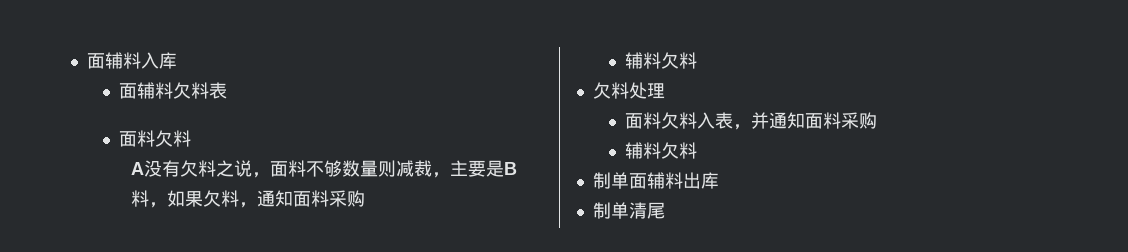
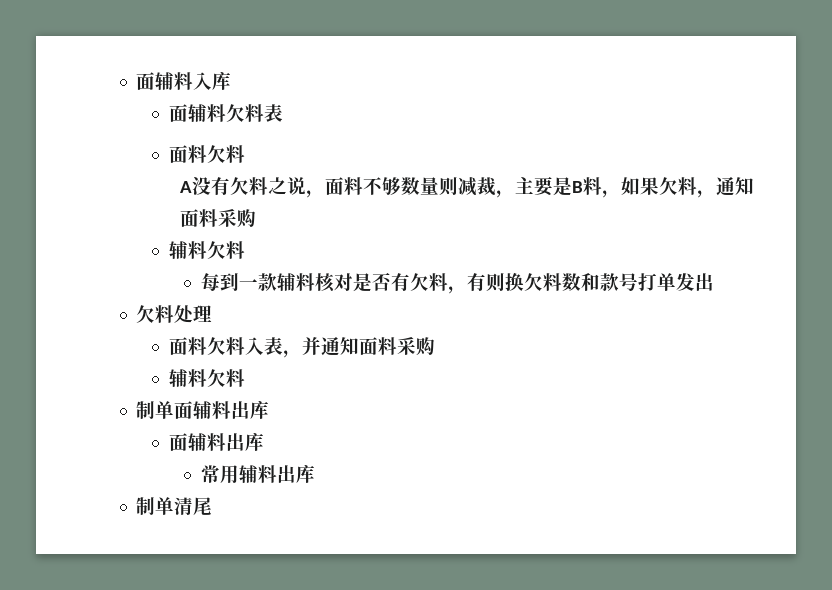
(698, 60) none -> [200,272,714,294] // 每到一款辅料核对是否有欠料，有则换欠料数和款号打单发出
(719, 180) none -> [168,432,264,451] [200,464,315,484] // 面辅料出库 // 常用辅料出库

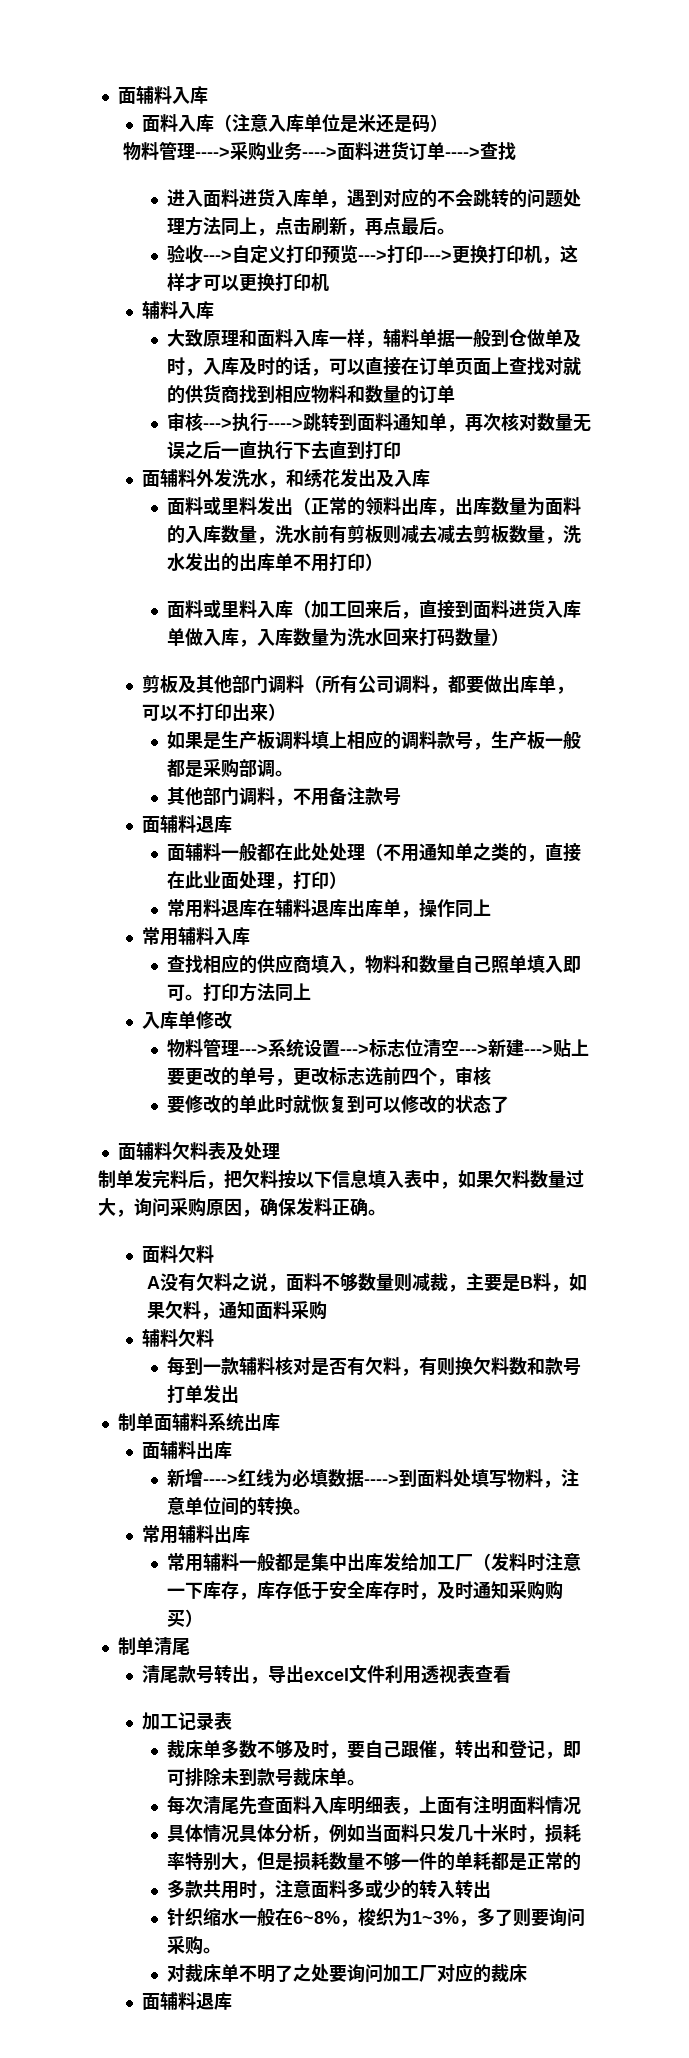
[187,104,283,122] 辅料欠料表 -> [160,114,449,133] [122,141,516,161] [166,188,581,208] [166,216,455,236] [166,244,578,264] [166,273,329,292] [142,301,215,319] [166,329,581,348] [166,357,581,376] [166,384,455,404] [166,412,591,432] [166,441,401,460] [142,468,431,488] [166,496,581,516] [166,525,581,544] [166,552,383,572] [166,599,581,619] [166,628,509,647] [142,675,575,694] [142,703,287,721] [166,730,581,750] [166,759,293,778] [166,787,401,806] [142,815,233,833] [166,843,581,862] [166,871,347,890] [166,899,491,918] [142,927,251,946] [166,954,581,974] [166,982,311,1002] [142,1011,233,1029] [166,1038,589,1058] [166,1066,491,1086] [166,1094,509,1114] [117,1141,280,1160] [98,1169,584,1189] [98,1197,386,1217] 料入库（注意入库单位是米还是码） // 物料管理---->采购业务---->面料进货订单---->查找 // 进入面料进货入库单，遇到对应的不会跳转的问题处理方法同上，点击刷新，再点最后。 // 验收--->自定义打印预览--->打印--->更换打印机，这样才可以更换打印机 // 辅料入库 // 大致原理和面料入库一样，辅料单据一般到仓做单及时，入库及时的话，可以直接在订单页面上查找对就的供货商找到相应物料和数量的订单 // 审核--->执行---->跳转到面料通知单，再次核对数量无误之后一直执行下去直到打印 // 面辅料外发洗水，和绣花发出及入库 // 面料或里料发出（正常的领料出库，出库数量为面料的入库数量，洗水前有剪板则减去减去剪板数量，洗水发出的出库单不用打印） // 面料或里料入库（加工回来后，直接到面料进货入库单做入库，入库数量为洗水回来打码数量） // 剪板及其他部门调料（所有公司调料，都要做出库单，可以不打印出来） // 如果是生产板调料填上相应的调料款号，生产板一般都是采购部调。 // 其他部门调料，不用备注款号 // 面辅料退库 // 面辅料一般都在此处处理（不用通知单之类的，直接在此业面处理，打印） // 常用料退库在辅料退库出库单，操作同上 // 常用辅料入库 // 查找相应的供应商填入，物料和数量自己照单填入即可。打印方法同上 // 入库单修改 // 物料管理--->系统设置--->标志位清空--->新建--->贴上要更改的单号，更改标志选前四个，审核 // 要修改的单此时就恢复到可以修改的状态了 // 面辅料欠料表及处理 // 制单发完料后，把欠料按以下信息填入表中，如果欠料数量过大，询问采购原因，确保发料正确。
[136,305,213,323] [168,336,435,358] [168,369,245,387] // 欠料处理 // 面料欠料入表，并通知面料采购 // 辅料欠料 -> (239, 1394) none
(232, 410) none -> [207,1412,244,1432] 系统
[200,464,315,484] [136,497,213,516] 常用辅料出库 // 制单清尾 -> [166,1469,579,1488] [166,1497,311,1516] [142,1525,251,1544] [166,1552,581,1572] [166,1581,563,1600] [166,1609,203,1627] [117,1637,190,1656] [142,1665,512,1684] [142,1712,233,1731] [166,1739,581,1759] [166,1768,365,1787] [166,1795,581,1815] [166,1823,581,1843] [166,1852,581,1871] [166,1879,491,1899] [166,1907,585,1927] [166,1936,221,1955] [166,1963,527,1983] [142,1992,233,2010] 新增---->红线为必填数据---->到面料处填写物料，注意单位间的转换。 // 常用辅料出库 // 常用辅料一般都是集中出库发给加工厂（发料时注意一下库存，库存低于安全库存时，及时通知采购购买） // 制单清尾 // 清尾款号转出，导出excel文件利用透视表查看 // 加工记录表 // 裁床单多数不够及时，要自己跟催，转出和登记，即可排除未到款号裁床单。 // 每次清尾先查面料入库明细表，上面有注明面料情况 // 具体情况具体分析，例如当面料只发几十米时，损耗率特别大，但是损耗数量不够一件的单耗都是正常的 // 多款共用时，注意面料多或少的转入转出 // 针织缩水一般在6~8%，梭织为1~3%，多了则要询问采购。 // 对裁床单不明了之处要询问加工厂对应的裁床 // 面辅料退库

